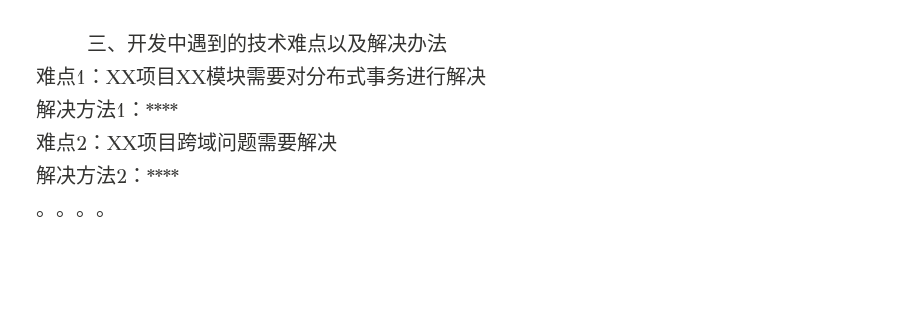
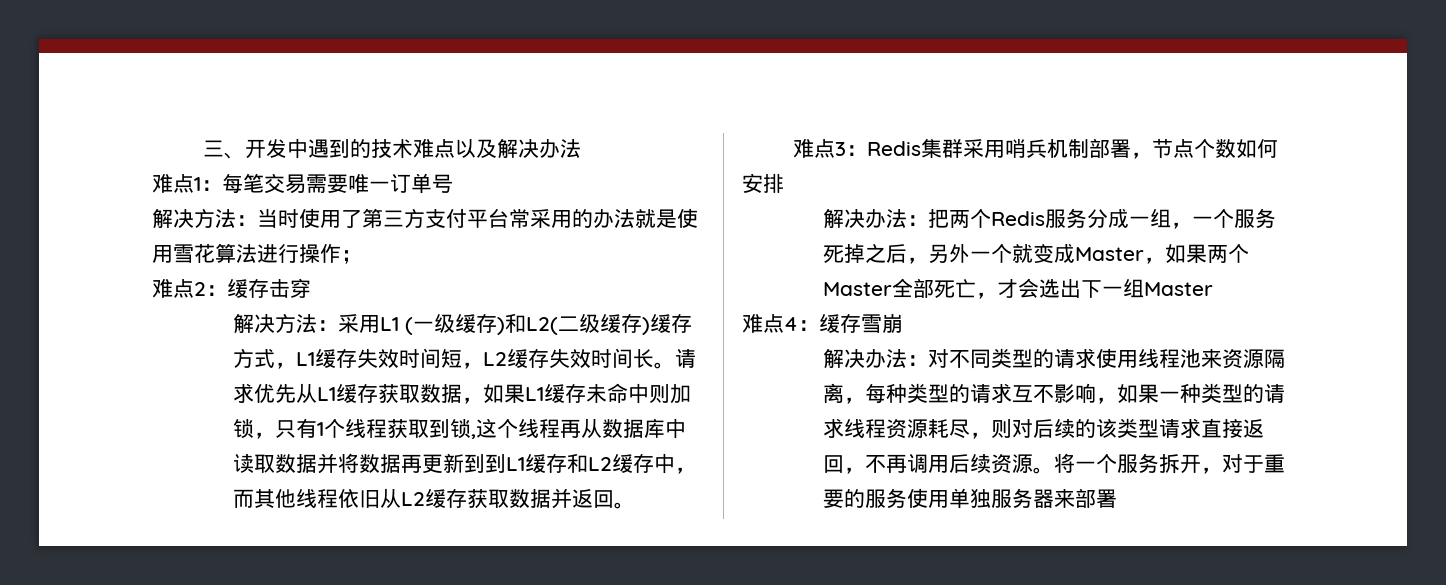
[106,66,486,86] [36,99,178,119] [36,132,337,152] [36,165,179,185] [36,210,116,218] XX项目XX模块需要对分布式事务进行解决 // 解决方法1：**** // 难点2：XX项目跨域问题需要解决 // 解决方法2：**** // 。。。。 -> [222,173,453,194] [152,208,698,228] [152,243,362,264] [152,278,311,298] [233,313,693,335] [233,348,697,369] [233,383,692,404] [233,418,687,439] [233,453,697,474] [233,488,636,509] [792,138,1278,159] [742,173,784,193] [823,208,1277,229] [823,244,1250,264] [823,278,1214,299] [742,313,903,333] [823,348,1286,369] [823,383,1286,404] [823,418,1265,439] [823,453,1286,474] [823,488,1118,509] 每笔交易需要唯一订单号 // 解决方法：当时使用了第三方支付平台常采用的办法就是使用雪花算法进行操作； // 难点2：缓存击穿 // 解决方法：采用L1 (一级缓存)和L2(二级缓存)缓存方式，L1缓存失效时间短，L2缓存失效时间长。请求优先从L1缓存获取数据，如果L1缓存未命中则加锁，只有1个线程获取到锁,这个线程再从数据库中读取数据并将数据再更新到到L1缓存和L2缓存中，而其他线程依旧从L2缓存获取数据并返回。 // 难点3：Redis集群采用哨兵机制部署，节点个数如何安排 // 解决办法：把两个Redis服务分成一组，一个服务死掉之后，另外一个就变成Master，如果两个Master全部死亡，才会选出下一组Master // 难点4：缓存雪崩 // 解决办法：对不同类型的请求使用线程池来资源隔离，每种类型的请求互不影响，如果一种类型的请求线程资源耗尽，则对后续的该类型请求直接返回，不再调用后续资源。将一个服务拆开，对于重要的服务使用单独服务器来部署

